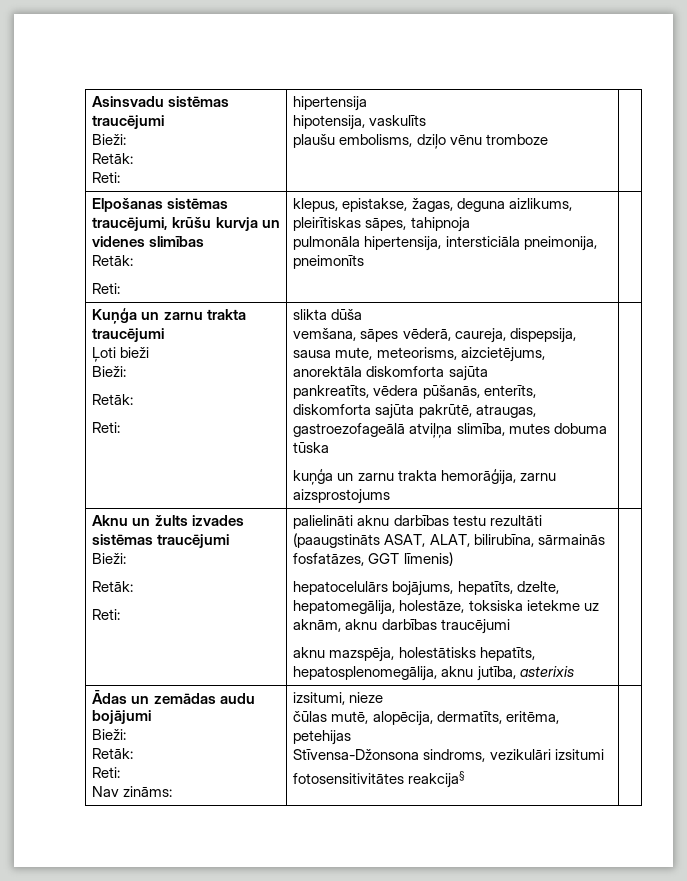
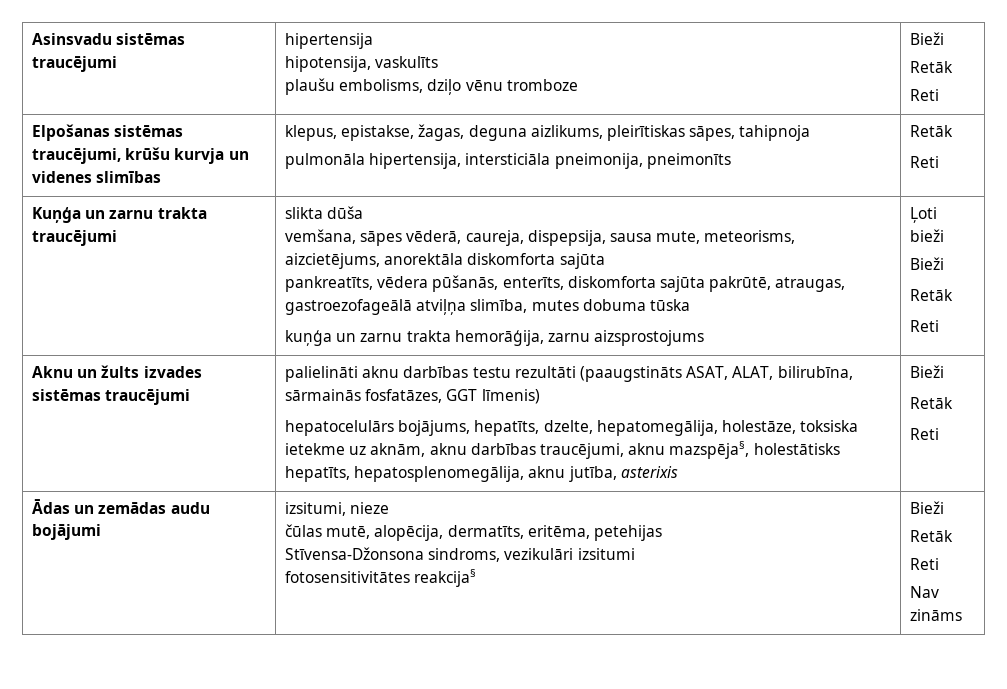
[92,134,127,145] [92,153,134,164] [92,172,121,183] // Bieži: // Retāk: // Reti: -> (118, 64) none
(548, 139) none -> [910,32,945,45] [910,61,954,73] [910,89,940,101] Bieži // Retāk // Reti
[92,255,134,266] [92,283,121,294] // Retāk: // Reti: -> (162, 177) none
(365, 262) none -> [910,125,954,137] [910,156,940,168] Retāk // Reti
[92,347,150,362] [92,366,127,377] [92,394,134,405] [92,422,121,433] // Ļoti bieži // Bieži: // Retāk: // Reti: -> (118, 238) none
(391, 496) none -> [910,207,938,223] [910,229,945,242] [910,257,945,270] [910,289,954,301] [910,320,940,332] Ļoti bieži // Bieži // Retāk // Reti
[92,553,127,564] [92,581,134,592] [92,609,121,620] // Bieži: // Retāk: // Reti: -> (191, 397) none
[440,619,510,634] [293,647,395,662] traucējumi // aknu mazspēja, -> [540,441,750,459] traucējumi, aknu mazspēja§,
(574, 671) none -> [910,365,945,378] [910,397,954,409] [910,428,940,440] Bieži // Retāk // Reti
[92,729,127,740] [92,748,134,759] [92,767,121,778] [92,786,173,797] // Bieži: // Retāk: // Reti: // Nav zināms: -> (102, 532) none
(466, 779) none -> [910,501,945,514] [910,530,954,542] [910,558,940,570] [910,586,940,598] [910,609,963,621] Bieži // Retāk // Reti // Nav zināms

